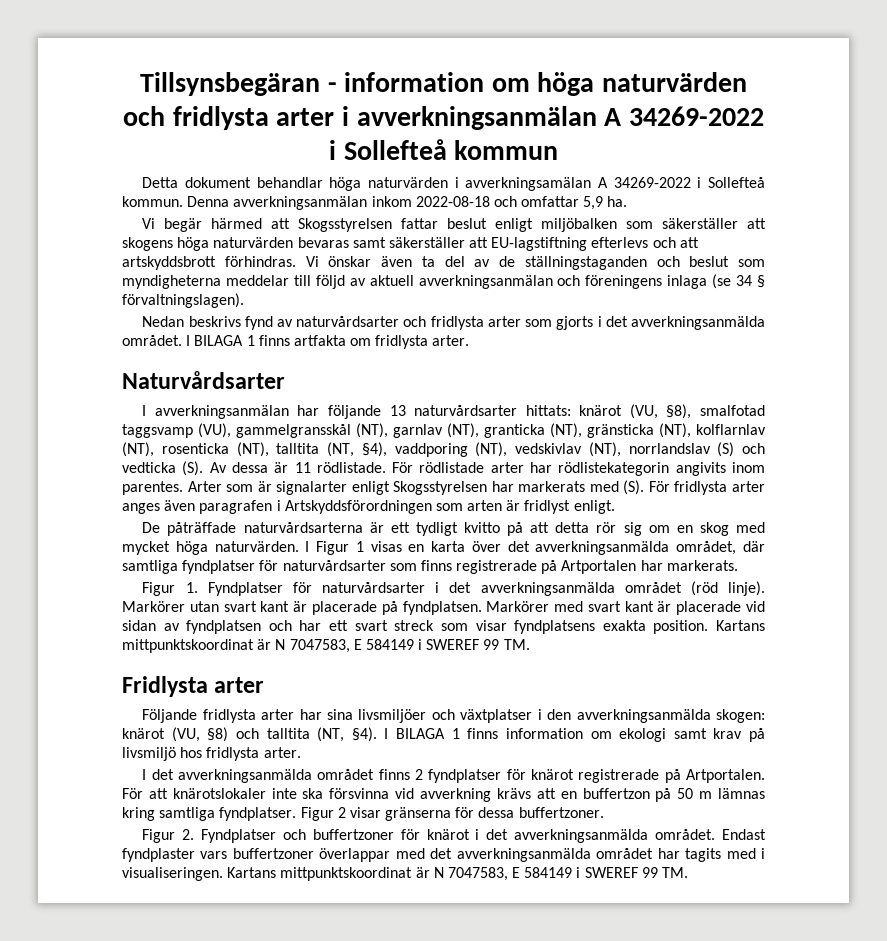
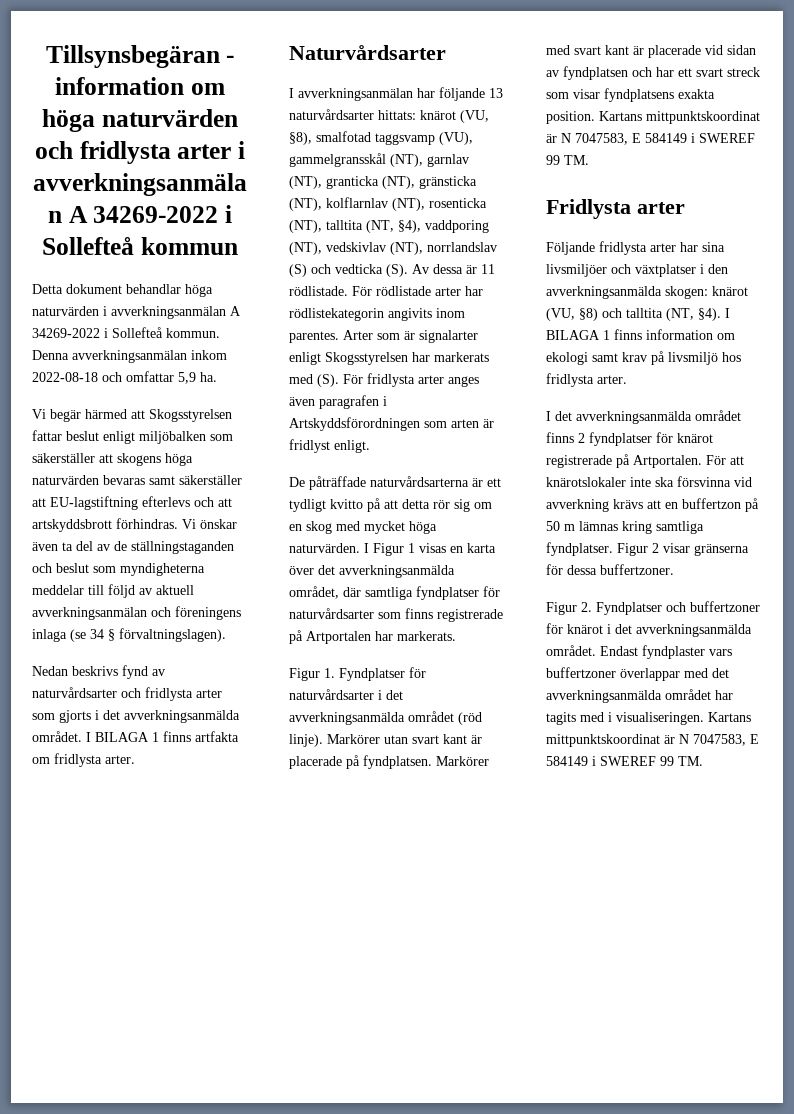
[465,177,592,191] avverkningsamälan -> [111,306,226,319] avverkningsanmälan

